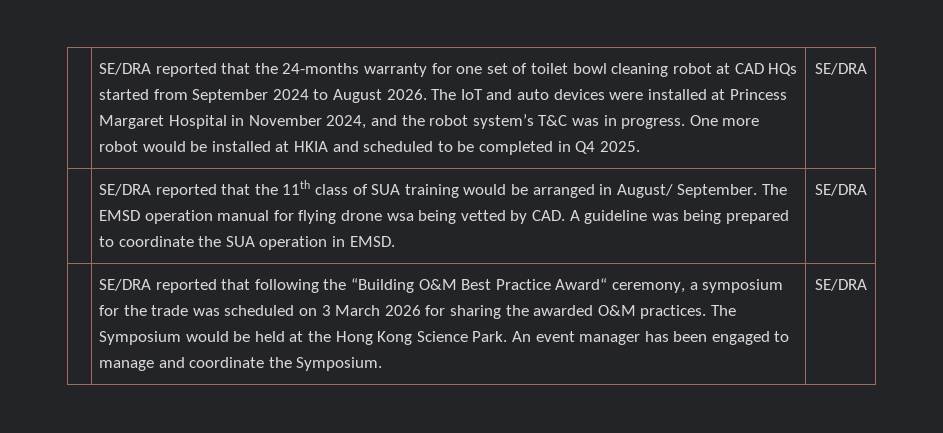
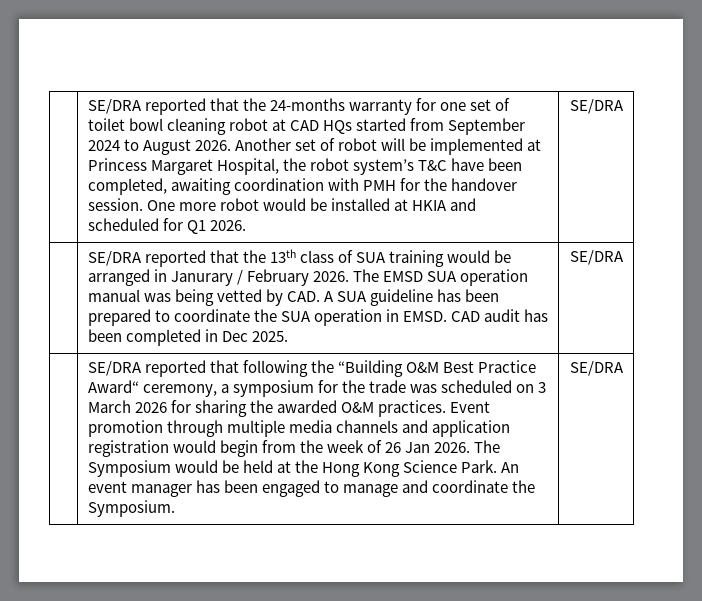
[431,89,787,100] [99,114,686,129] The IoT and auto devices were installed at Princess Margaret Hospital in November 2024, and the robot system’s T&C was in progress. -> [234,138,542,155] [87,158,522,175] [87,178,517,195] [87,198,143,211] Another set of robot will be implemented at Princess Margaret Hospital, the robot system’s T&C have been completed, awaiting coordination with PMH for the handover session.
[437,141,640,155] to be completed in Q4 2025. -> [162,218,246,234] for Q1 2026.
[282,180,311,195] 11th -> [269,249,296,263] 13th
[616,184,758,198] August/ September. -> [170,269,349,286] Janurary / February 2026.
(141, 215) none -> [426,271,457,282] SUA
[273,210,414,224] for flying drone wsa -> [143,293,171,302] was
[584,210,722,224] guideline was being -> [336,289,500,306] SUA guideline has been
(395, 241) none -> [450,309,549,322] [87,329,288,346] CAD audit has been completed in Dec 2025.
(707, 312) none -> [449,401,490,413] [87,420,510,437] [87,440,470,457] Event promotion through multiple media channels and application registration would begin from the week of 26 Jan 2026.

